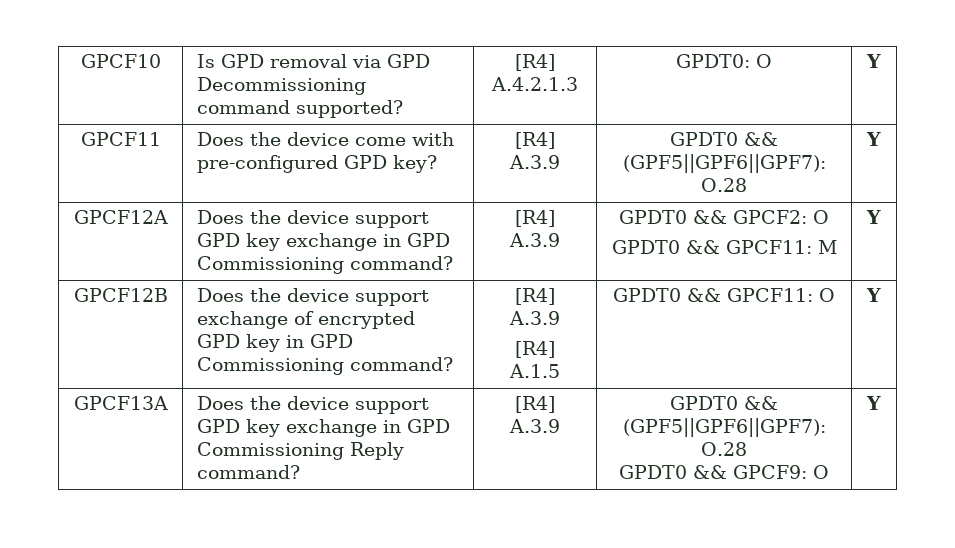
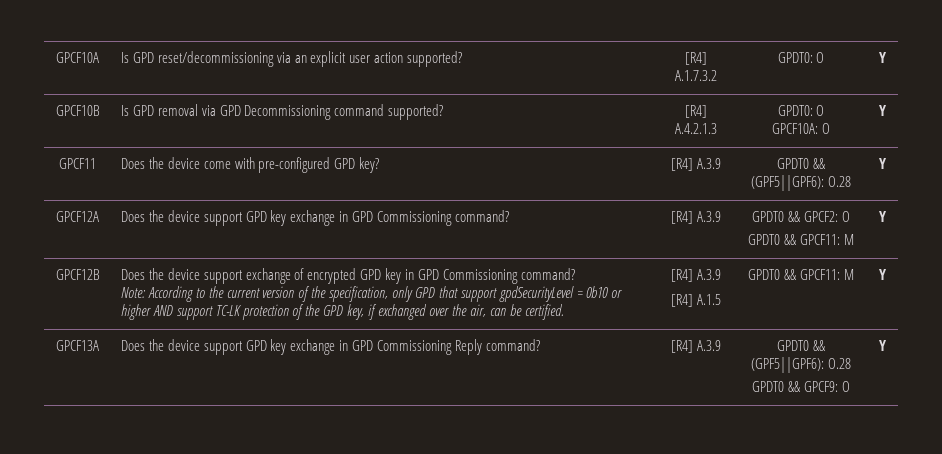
[80,54,161,68] GPCF10 -> [56,52,99,63] [120,51,463,67] [685,52,707,65] [675,70,717,81] [777,52,825,63] [879,52,887,63] [55,105,100,116] GPCF10A | Is GPD reset/decommissioning via an explicit user action supported? | [R4] A.1.7.3.2 | GPDT0: O | Y // GPCF10B
(772, 61) none -> [772,123,830,134] // GPCF10A: O
[622,154,826,173] (GPF5||GPF6||GPF7): -> [751,175,825,191] (GPF5||GPF6):
(453, 364) none -> [120,286,622,302] [120,304,564,320] // Note: According to the current version of the specification, only GPD that support gpdSecurityLevel = 0b10 or higher AND support TC-LK protection of the GPD key, if exchanged over the air, can be certified.
[819,288,835,302] O -> [843,269,854,280] M
[622,418,826,437] (GPF5||GPF6||GPF7): -> [751,357,825,373] (GPF5||GPF6):

